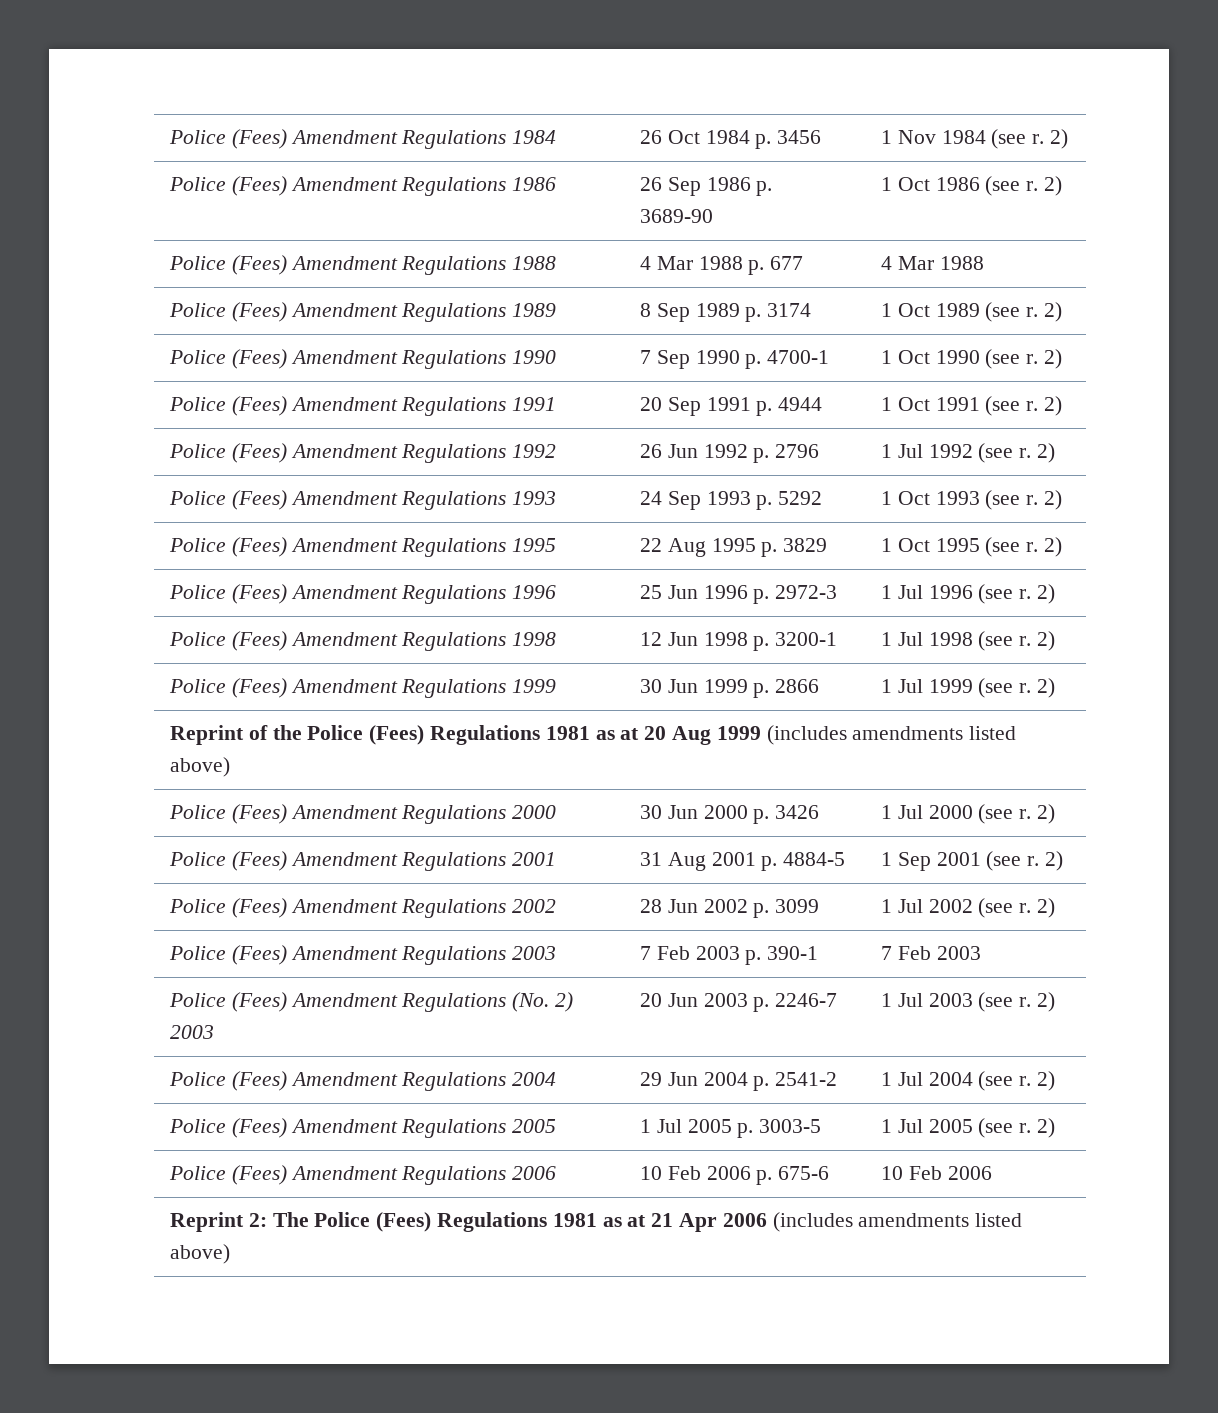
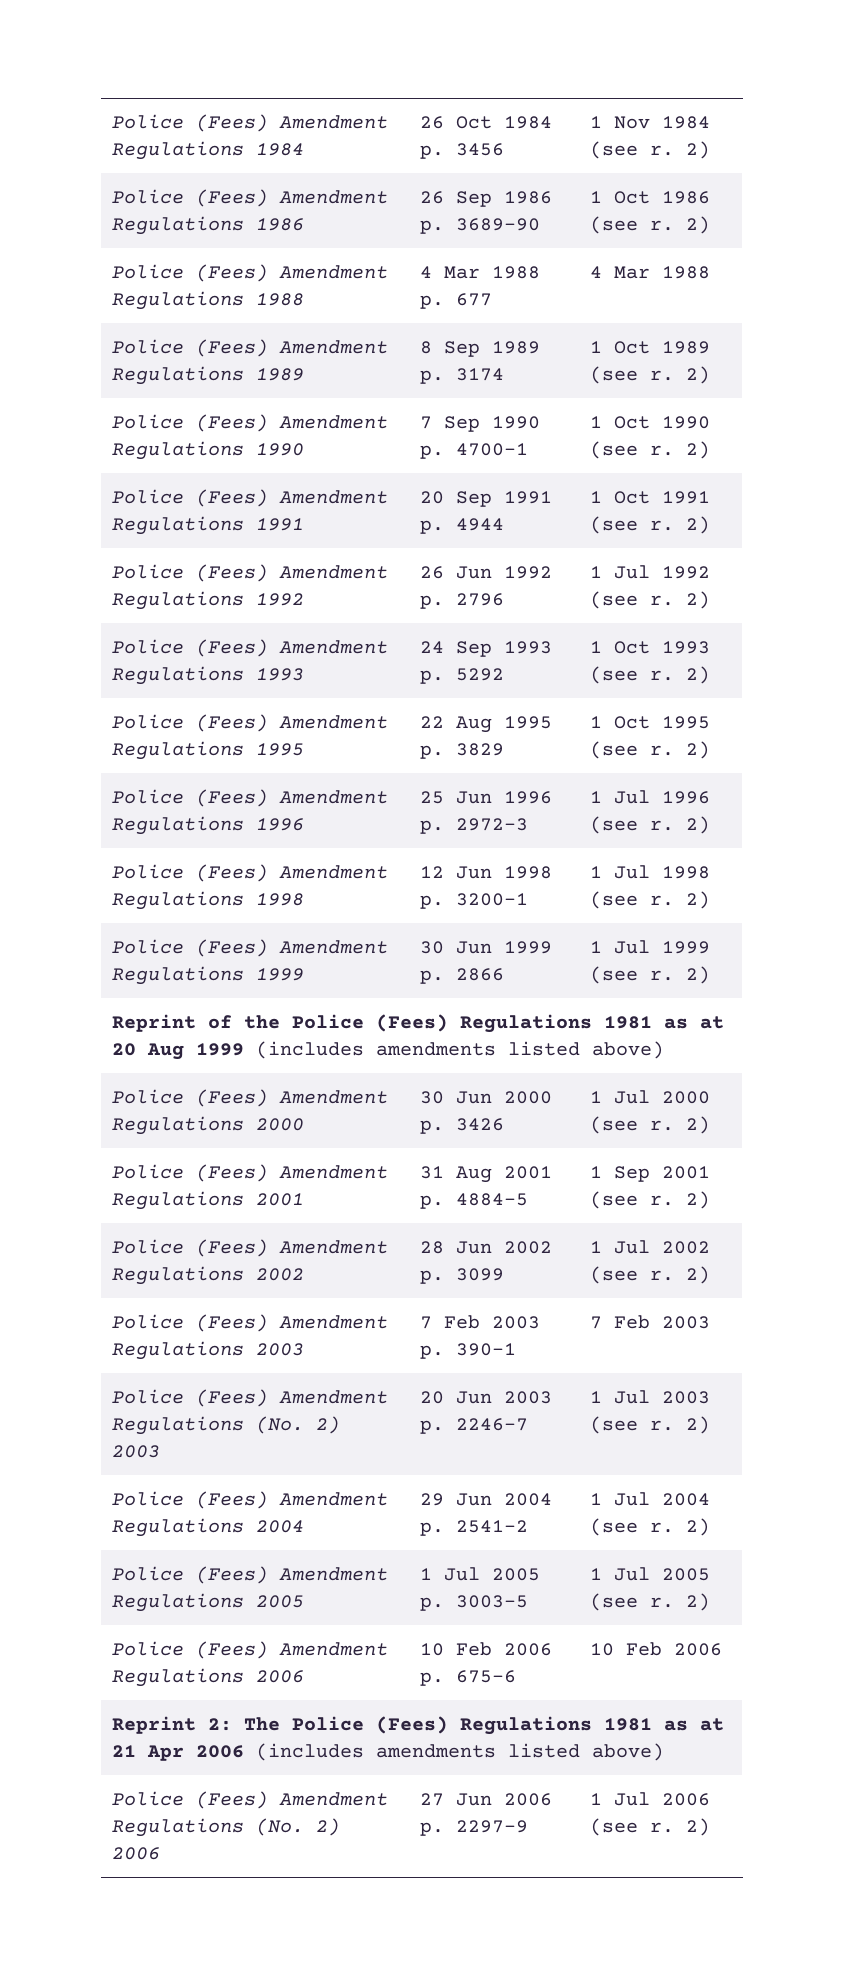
(230, 1254) none -> [112,1791,389,1809] [112,1818,341,1837] [112,1847,161,1860] [420,1793,553,1806] [420,1820,529,1836] [590,1792,711,1806] [590,1818,711,1836] // Police (Fees) Amendment Regulations (No. 2) 2006 | 27 Jun 2006 p. 2297-9 | 1 Jul 2006 (see r. 2)

